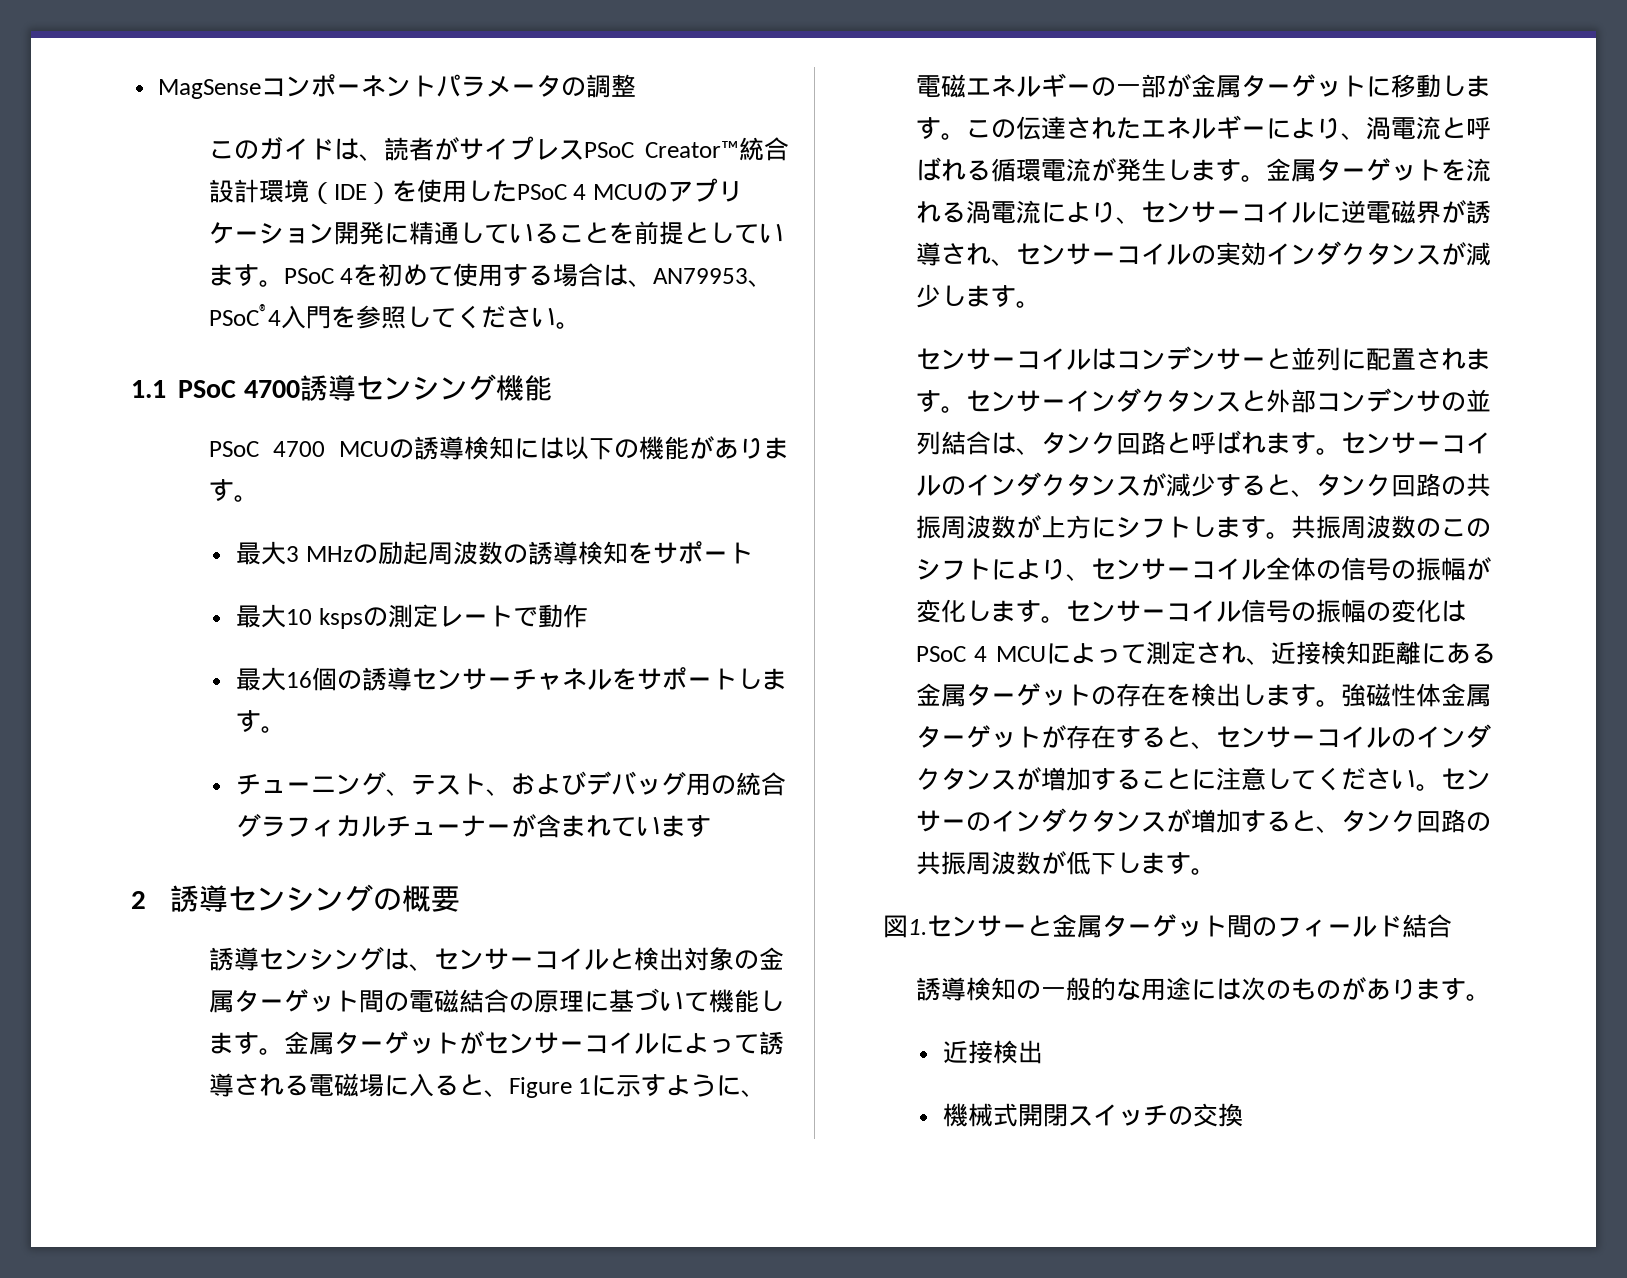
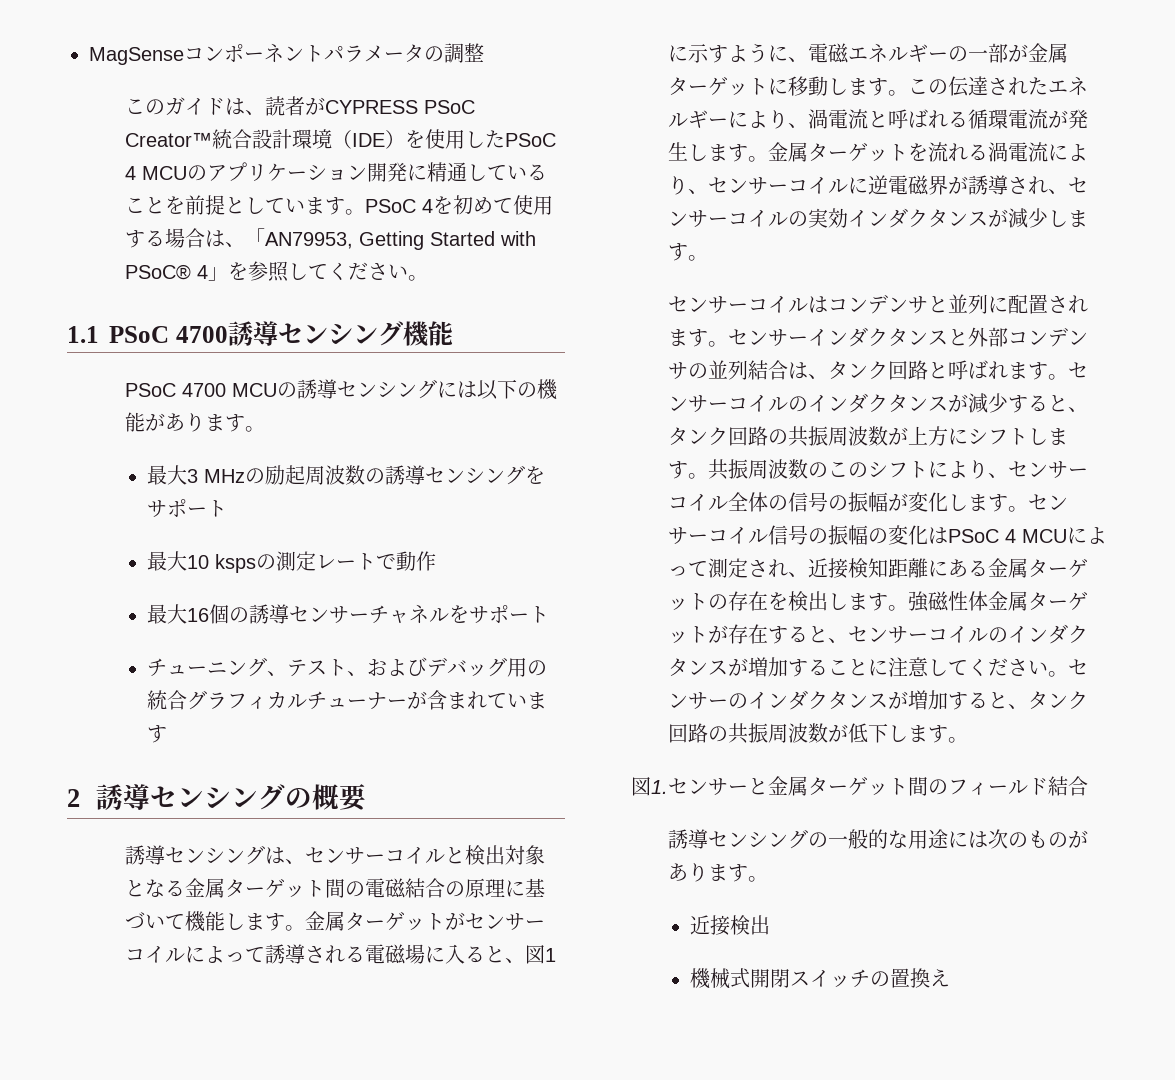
[458,136,584,160] サイプレス -> [325,100,419,114] CYPRESS
[653,268,774,287] [208,304,331,329] AN79953、PSoC®4入門 -> [245,228,537,250] [125,264,229,281] 「AN79953, Getting Started with PSoC® 4」
[463,436,514,460] 検知 -> [337,379,438,399] センシング
[577,541,628,565] 検知 -> [425,465,526,485] センシング
[736,668,787,690] [235,710,286,733] します。 -> (550, 614) none
[733,950,759,970] の -> [125,879,186,897] となる
[508,1077,572,1098] Figure -> [525,945,546,964] 図
[1240,357,1266,368] ー -> (929, 304) none
[965,977,1016,1001] 検知 -> [708,829,809,849] センシング
[1192,1103,1243,1127] 交換 -> [890,968,951,988] 置換え

